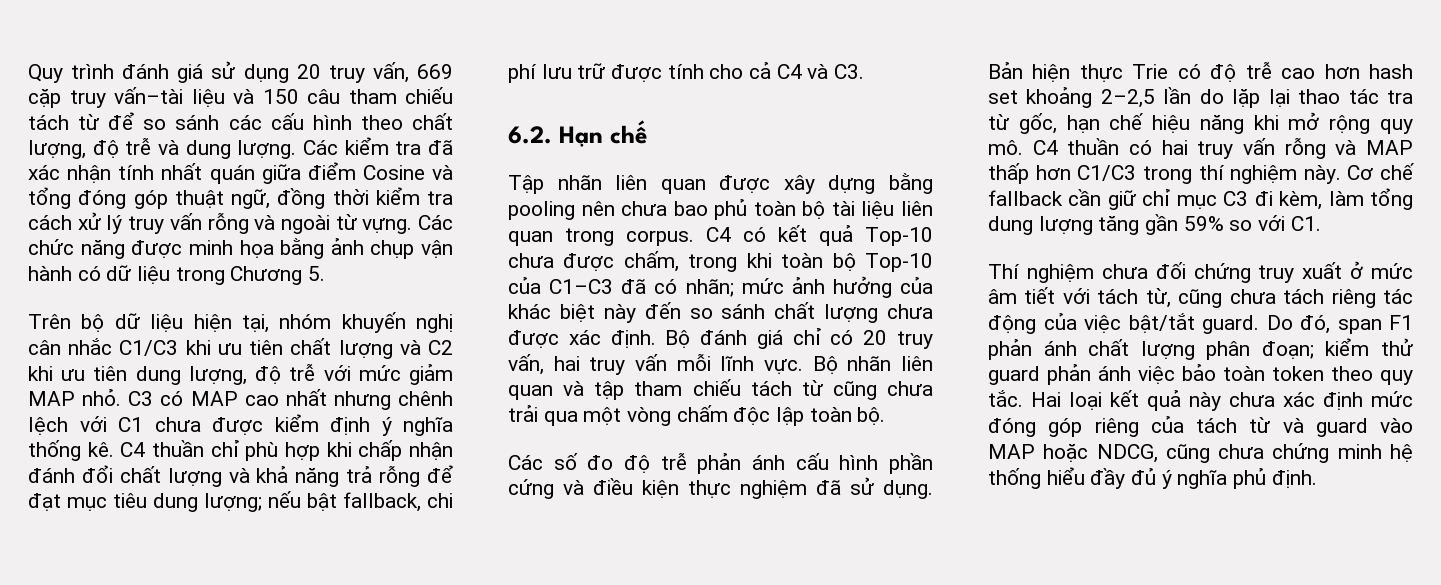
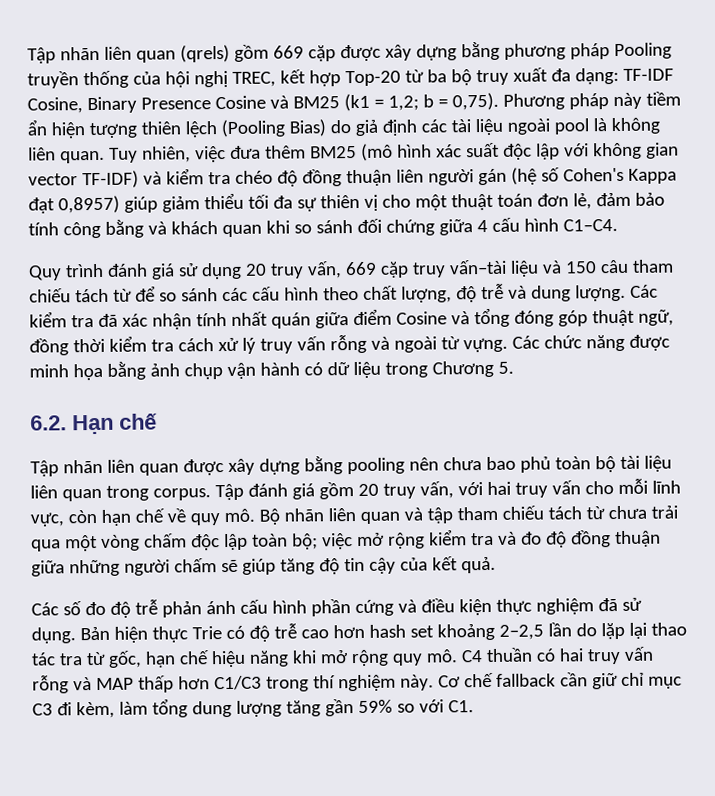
(28, 73) none -> [27,41,672,64] [27,67,674,89] [27,91,681,114] [27,117,660,139] [28,142,679,164] [28,167,677,189] [28,192,665,214] [28,217,618,239] Tập nhãn liên quan (qrels) gồm 669 cặp được xây dựng bằng phương pháp Pooling truyền thống của hội nghị TREC, kết hợp Top-20 từ ba bộ truy xuất đa dạng: TF-IDF Cosine, Binary Presence Cosine và BM25 (k1 = 1,2; b = 0,75). Phương pháp này tiềm ẩn hiện tượng thiên lệch (Pooling Bias) do giả định các tài liệu ngoài pool là không liên quan. Tuy nhiên, việc đưa thêm BM25 (mô hình xác suất độc lập với không gian vector TF-IDF) và kiểm tra chéo độ đồng thuận liên người gán (hệ số Cohen's Kappa đạt 0,8957) giúp giảm thiểu tối đa sự thiên vị cho một thuật toán đơn lẻ, đảm bảo tính công bằng và khách quan khi so sánh đối chứng giữa 4 cấu hình C1–C4. //
[28,312,453,333] [28,338,454,359] [28,363,453,385] [28,389,453,410] [28,414,453,436] [28,440,453,461] [28,465,454,487] [28,491,453,512] [508,62,865,83] // Trên bộ dữ liệu hiện tại, nhóm khuyến nghị cân nhắc C1/C3 khi ưu tiên chất lượng và C2 khi ưu tiên dung lượng, độ trễ với mức giảm MAP nhỏ. C3 có MAP cao nhất nhưng chênh lệch với C1 chưa được kiểm định ý nghĩa thống kê. C4 thuần chỉ phù hợp khi chấp nhận đánh đổi chất lượng và khả năng trả rỗng để đạt mục tiêu dung lượng; nếu bật fallback, chi phí lưu trữ được tính cho cả C4 và C3. -> (514, 367) none
[706,225,933,246] [508,251,933,272] [508,276,933,298] [508,302,933,323] [508,328,933,349] [508,354,667,375] C4 có kết quả Top-10 chưa được chấm, trong khi toàn bộ Top-10 của C1–C3 đã có nhãn; mức ảnh hưởng của khác biệt này đến so sánh chất lượng chưa được xác định. Bộ đánh giá chỉ có 20 truy vấn, hai truy vấn -> [214,480,614,501] Tập đánh giá gồm 20 truy vấn, với hai truy vấn cho
[764,359,803,374] vực. -> [30,508,255,527] vực, còn hạn chế về quy mô.
[832,381,877,400] cũng -> (605, 513) none
[857,407,886,425] bộ. -> [291,529,661,550] [31,556,496,577] bộ; việc mở rộng kiểm tra và đo độ đồng thuận giữa những người chấm sẽ giúp tăng độ tin cậy của kết quả.
[988,261,1413,283] [988,287,1413,308] [988,313,1413,334] [988,338,1413,360] [988,364,1413,385] [988,390,1413,411] [988,416,1413,437] [988,443,1413,463] [988,467,1317,489] // Thí nghiệm chưa đối chứng truy xuất ở mức âm tiết với tách từ, cũng chưa tách riêng tác động của việc bật/tắt guard. Do đó, span F1 phản ánh chất lượng phân đoạn; kiểm thử guard phản ánh việc bảo toàn token theo quy tắc. Hai loại kết quả này chưa xác định mức đóng góp riêng của tách từ và guard vào MAP hoặc NDCG, cũng chưa chứng minh hệ thống hiểu đầy đủ ý nghĩa phủ định. -> (474, 706) none

